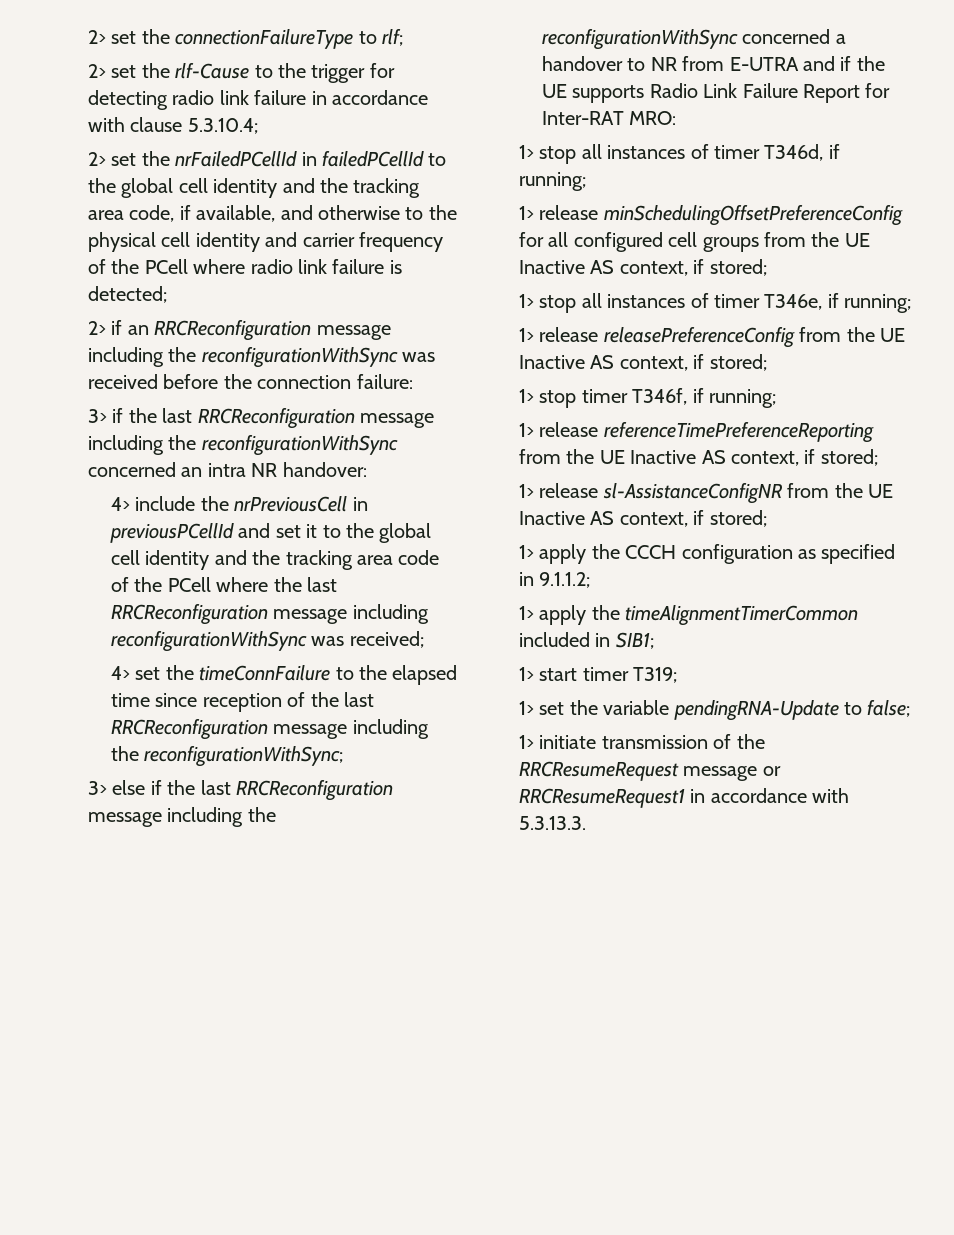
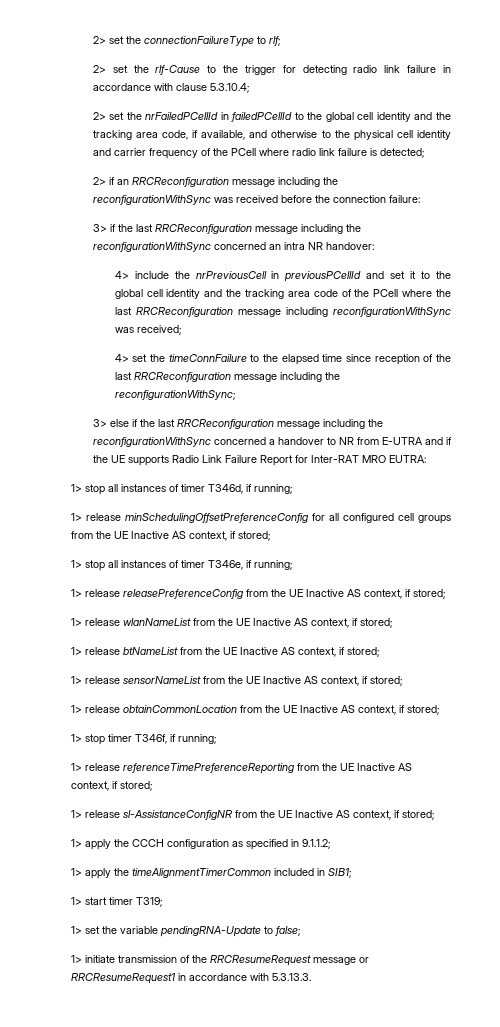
[629,111,677,125] MRO: -> [361,455,426,463] MRO EUTRA:
(767, 362) none -> [70,618,392,628] [70,647,379,657] [70,676,402,686] [70,705,439,715] // 1> release wlanNameList from the UE Inactive AS context, if stored; // 1> release btNameList from the UE Inactive AS context, if stored; // 1> release sensorNameList from the UE Inactive AS context, if stored; // 1> release obtainCommonLocation from the UE Inactive AS context, if stored;

